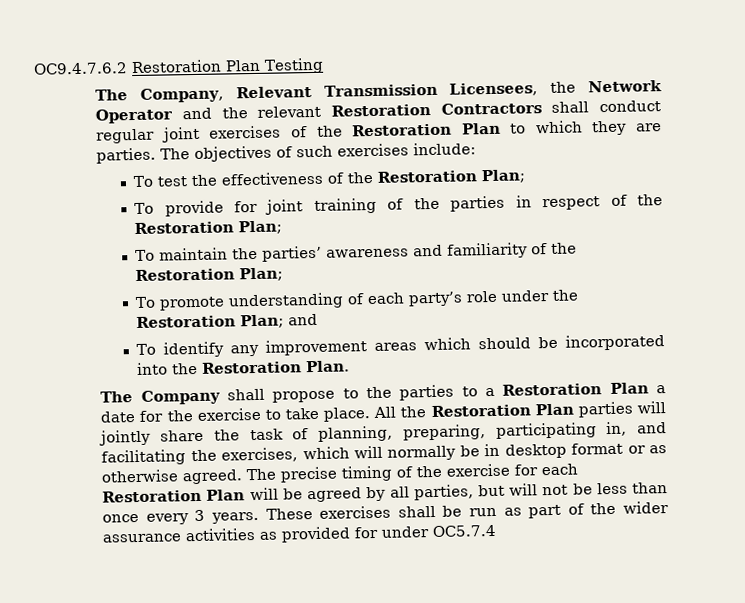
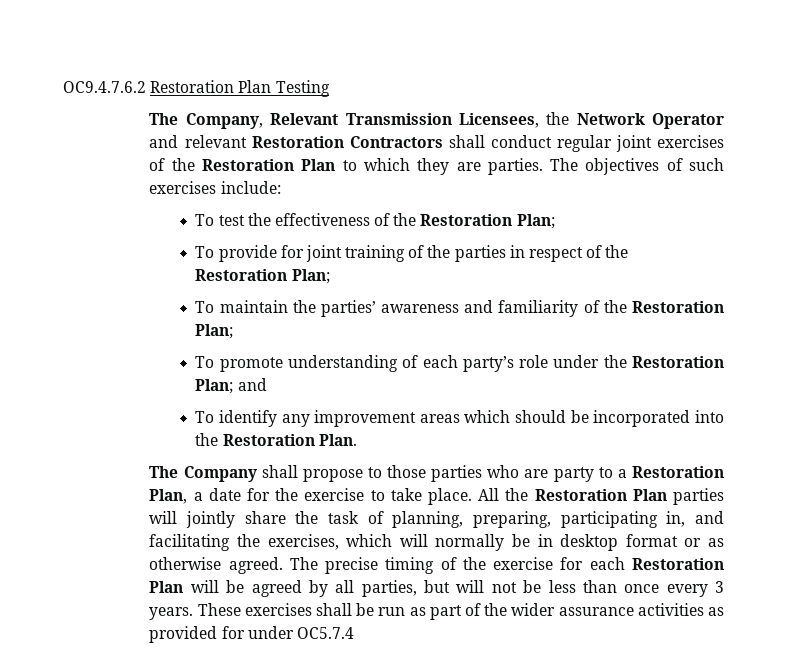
[221,107,248,119] the -> (179, 141) none
[365,384,455,401] the parties -> [387,465,594,482] those parties who are party
[609,382,649,394] Plan -> [149,489,188,504] Plan,

